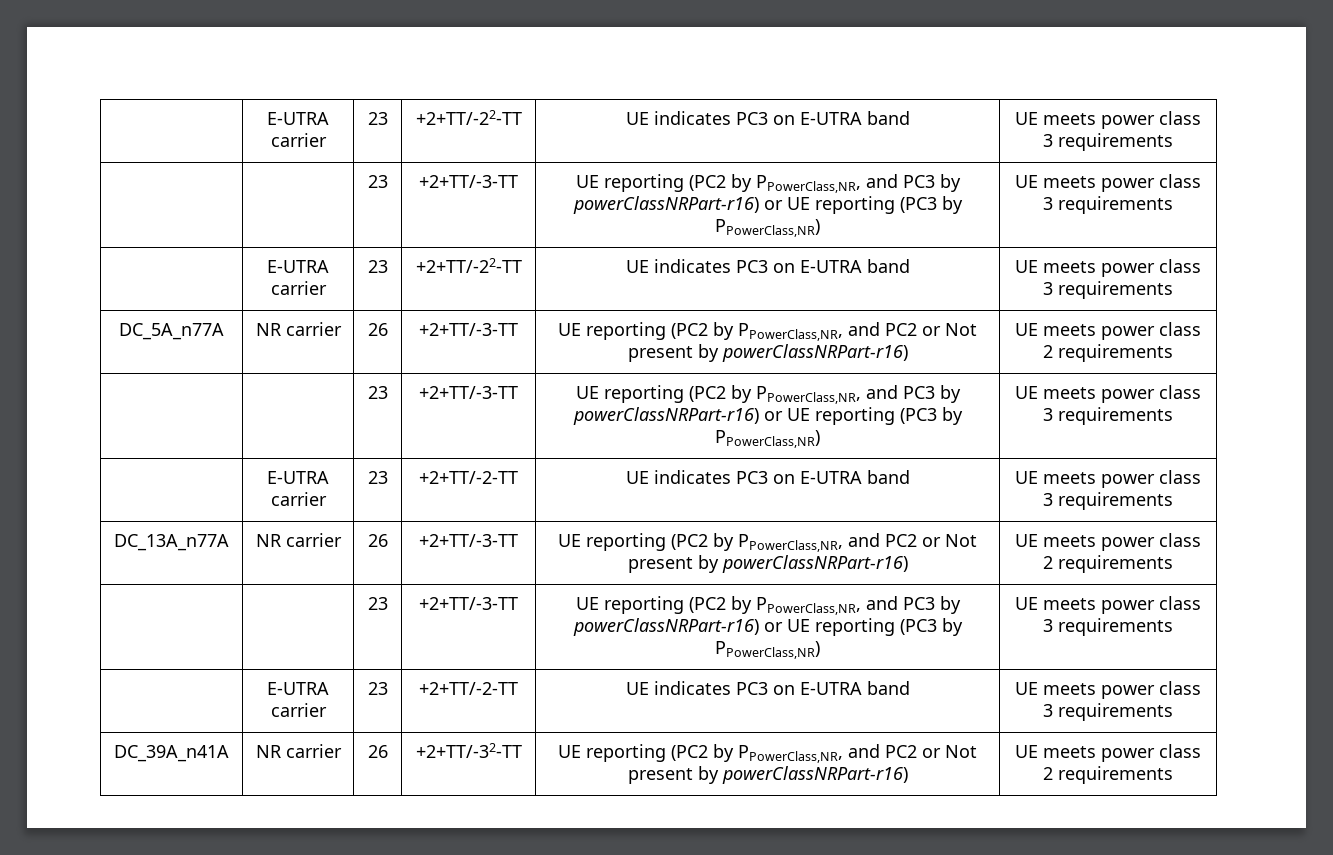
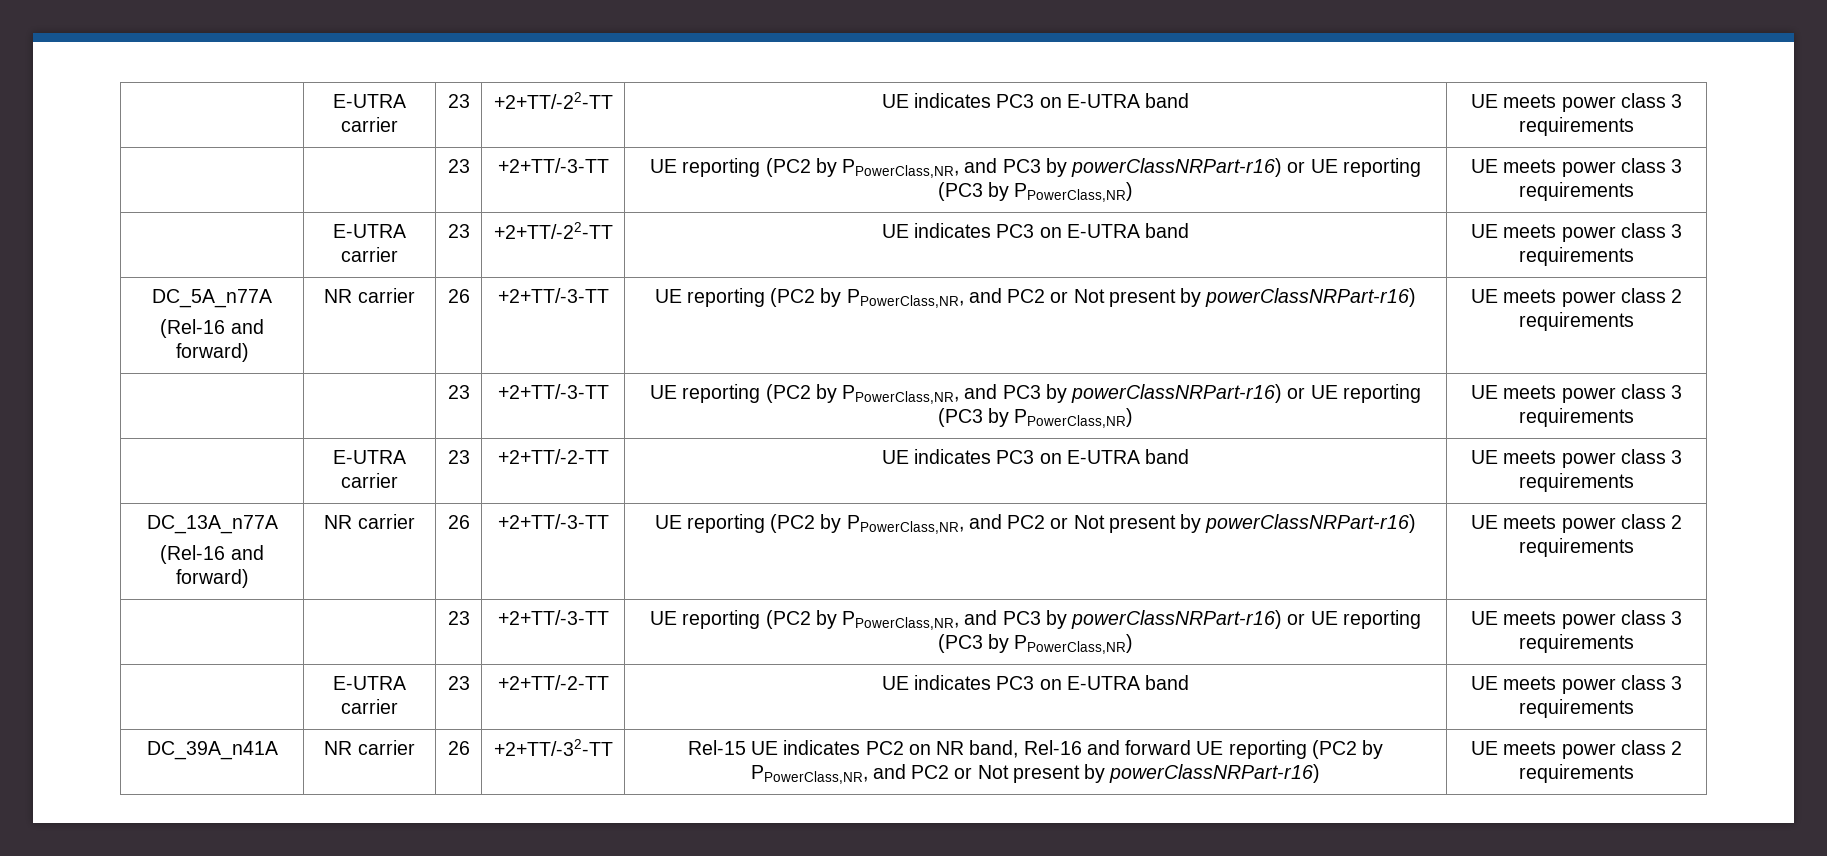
(224, 331) none -> [160,319,264,338] [175,343,249,362] // (Rel-16 and forward)
(229, 542) none -> [160,545,264,564] [175,569,249,588] // (Rel-16 and forward)
(522, 750) none -> [687,740,1192,758] Rel-15 UE indicates PC2 on NR band, Rel-16 and forward

